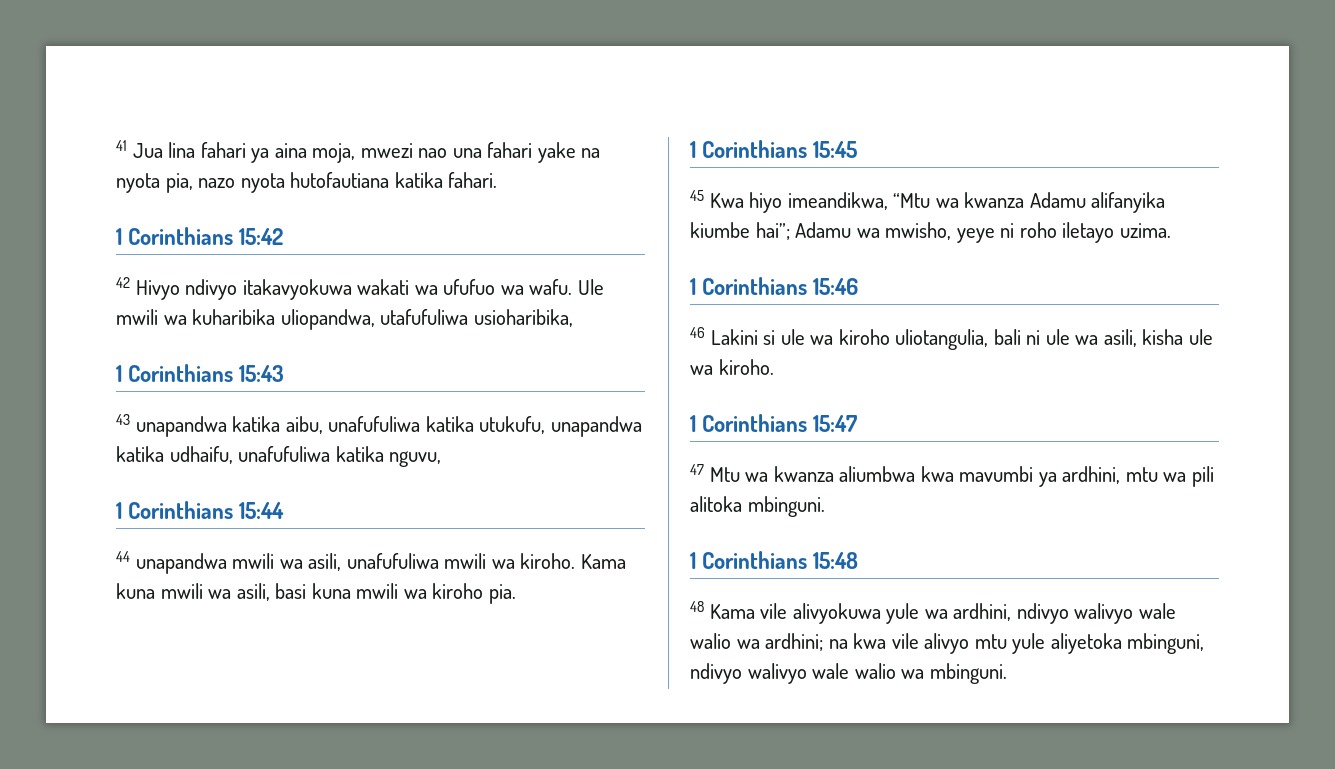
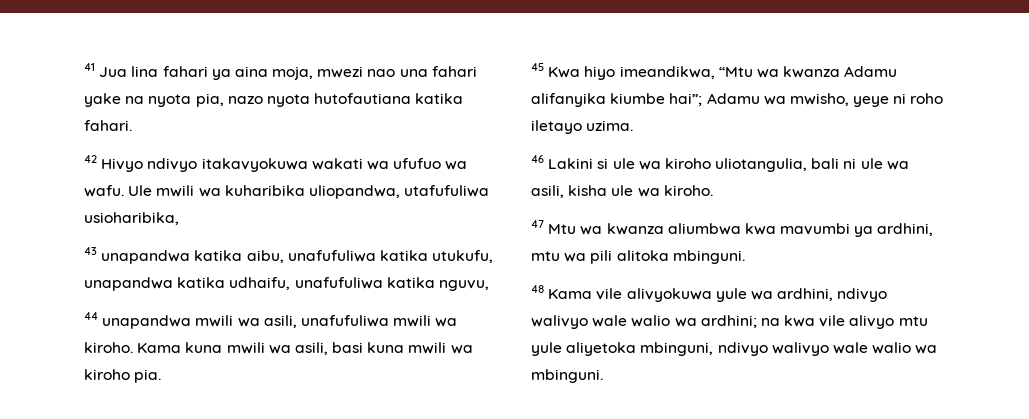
[116,227,284,245] // 1 Corinthians 15:42 -> (132, 125) none
[116,364,285,382] // 1 Corinthians 15:43 -> (179, 218) none
[116,501,285,519] // 1 Corinthians 15:44 -> (489, 285) none
[690,140,858,158] // 1 Corinthians 15:45 -> (162, 376) none
[690,277,859,295] // 1 Corinthians 15:46 -> (634, 125) none
[690,414,858,432] // 1 Corinthians 15:47 -> (713, 190) none
[690,551,859,569] // 1 Corinthians 15:48 -> (745, 257) none

